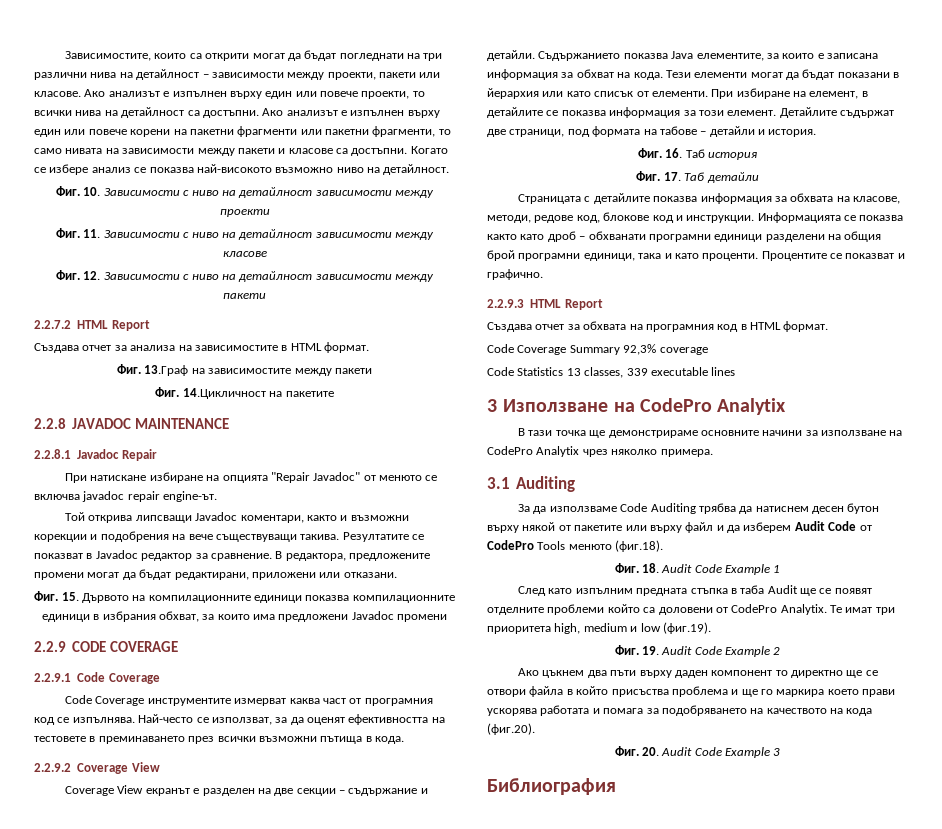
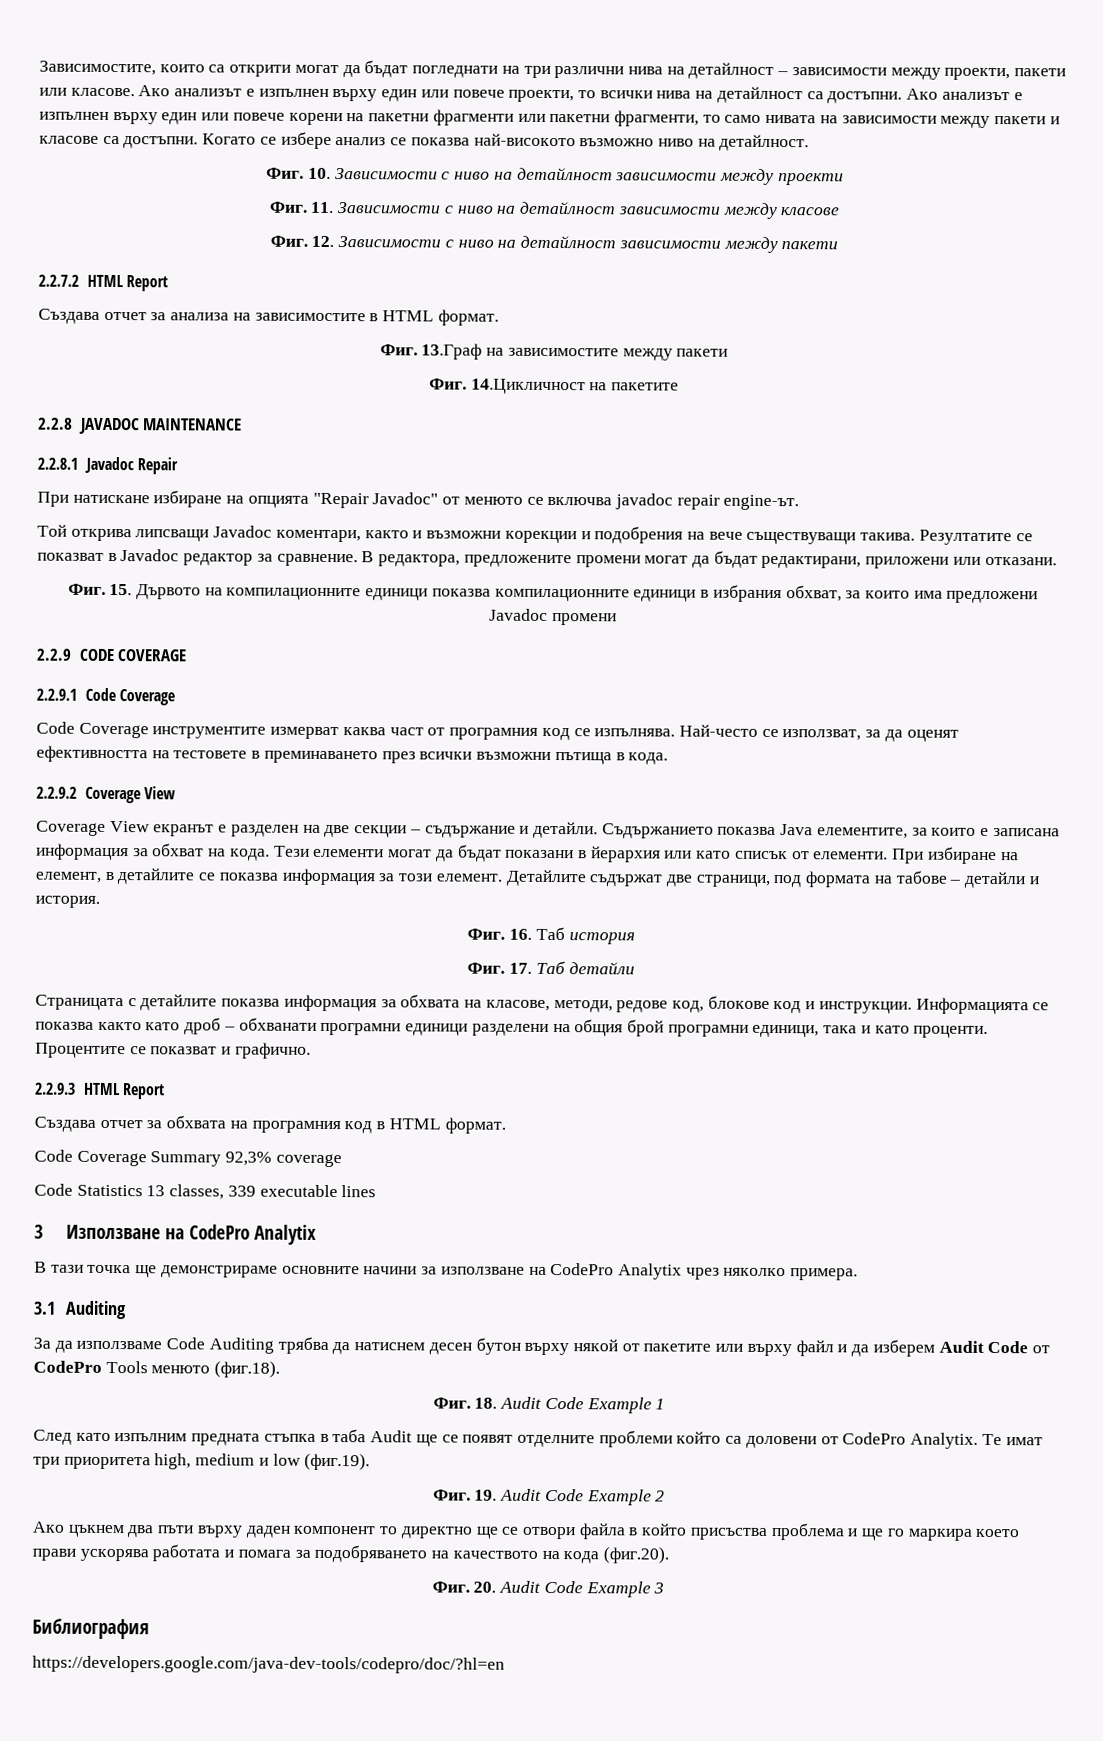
(616, 786) none -> [32,1655,505,1674] // https://developers.google.com/java-dev-tools/codepro/doc/?hl=en

